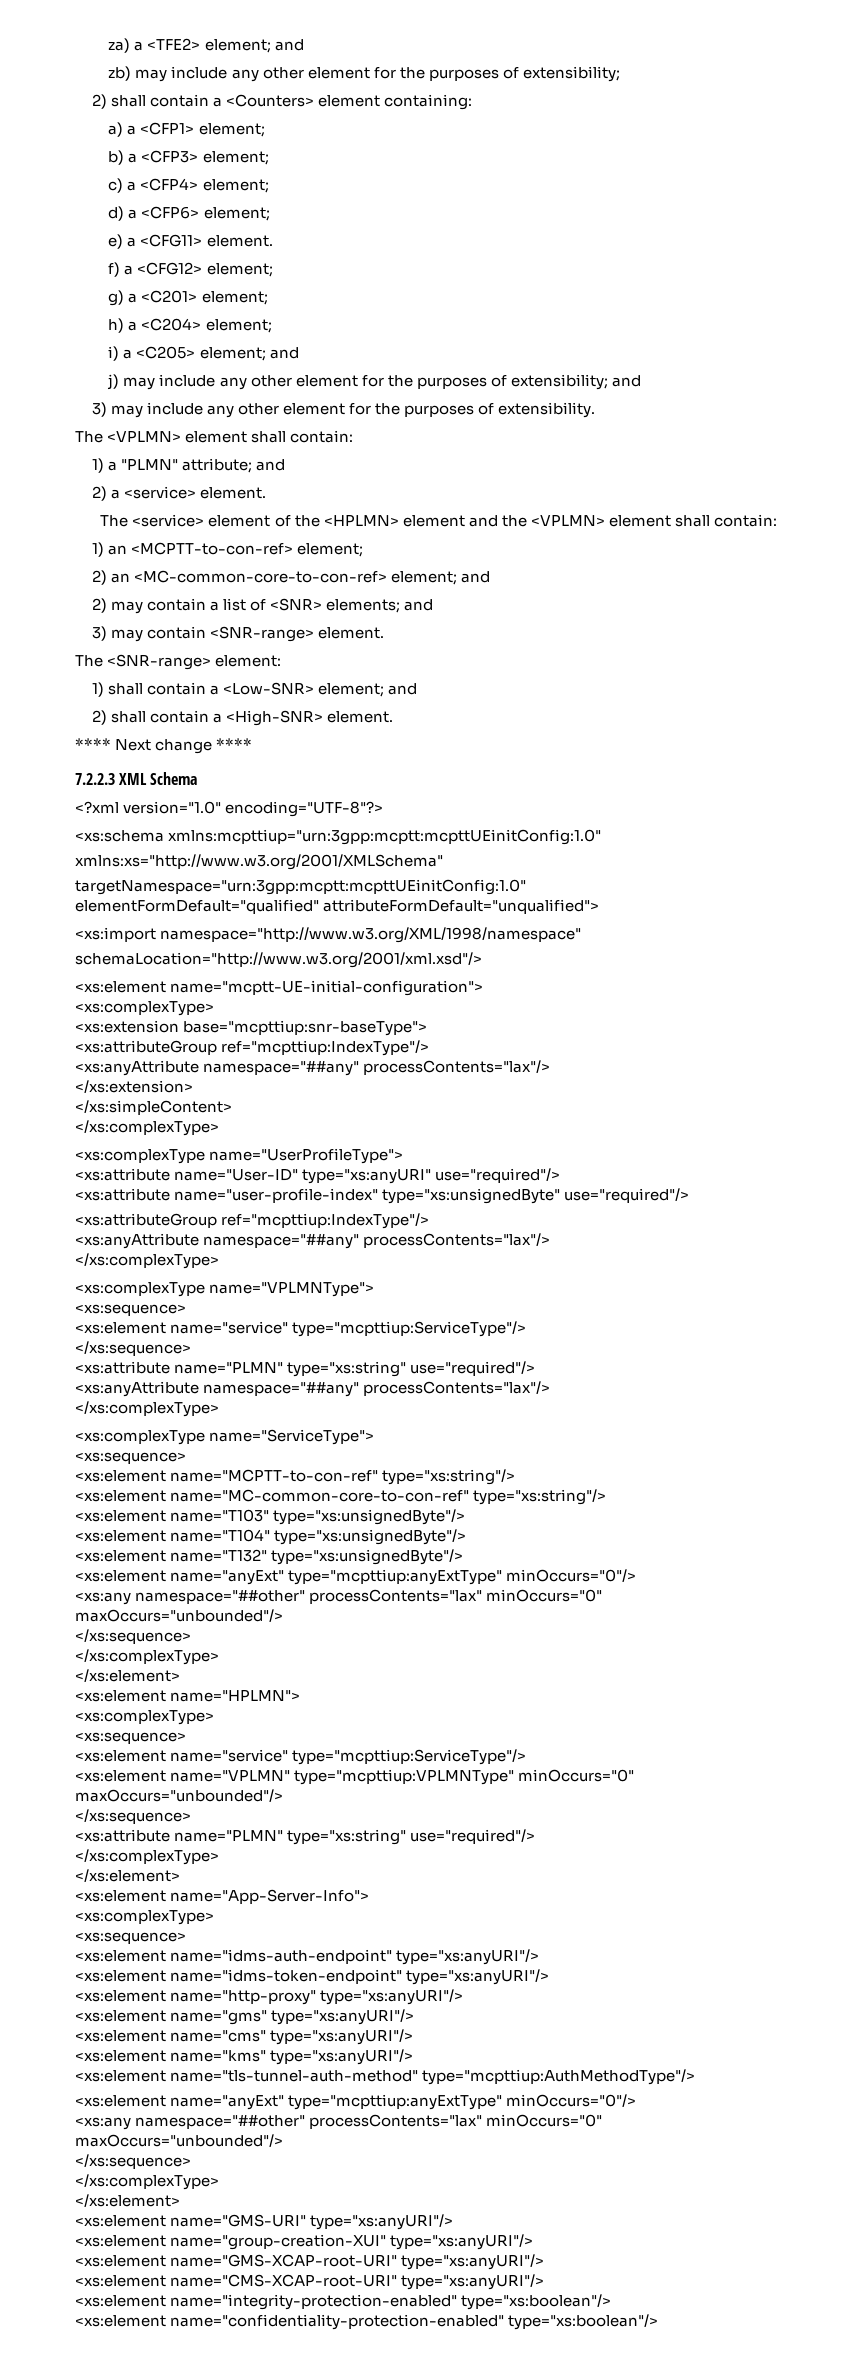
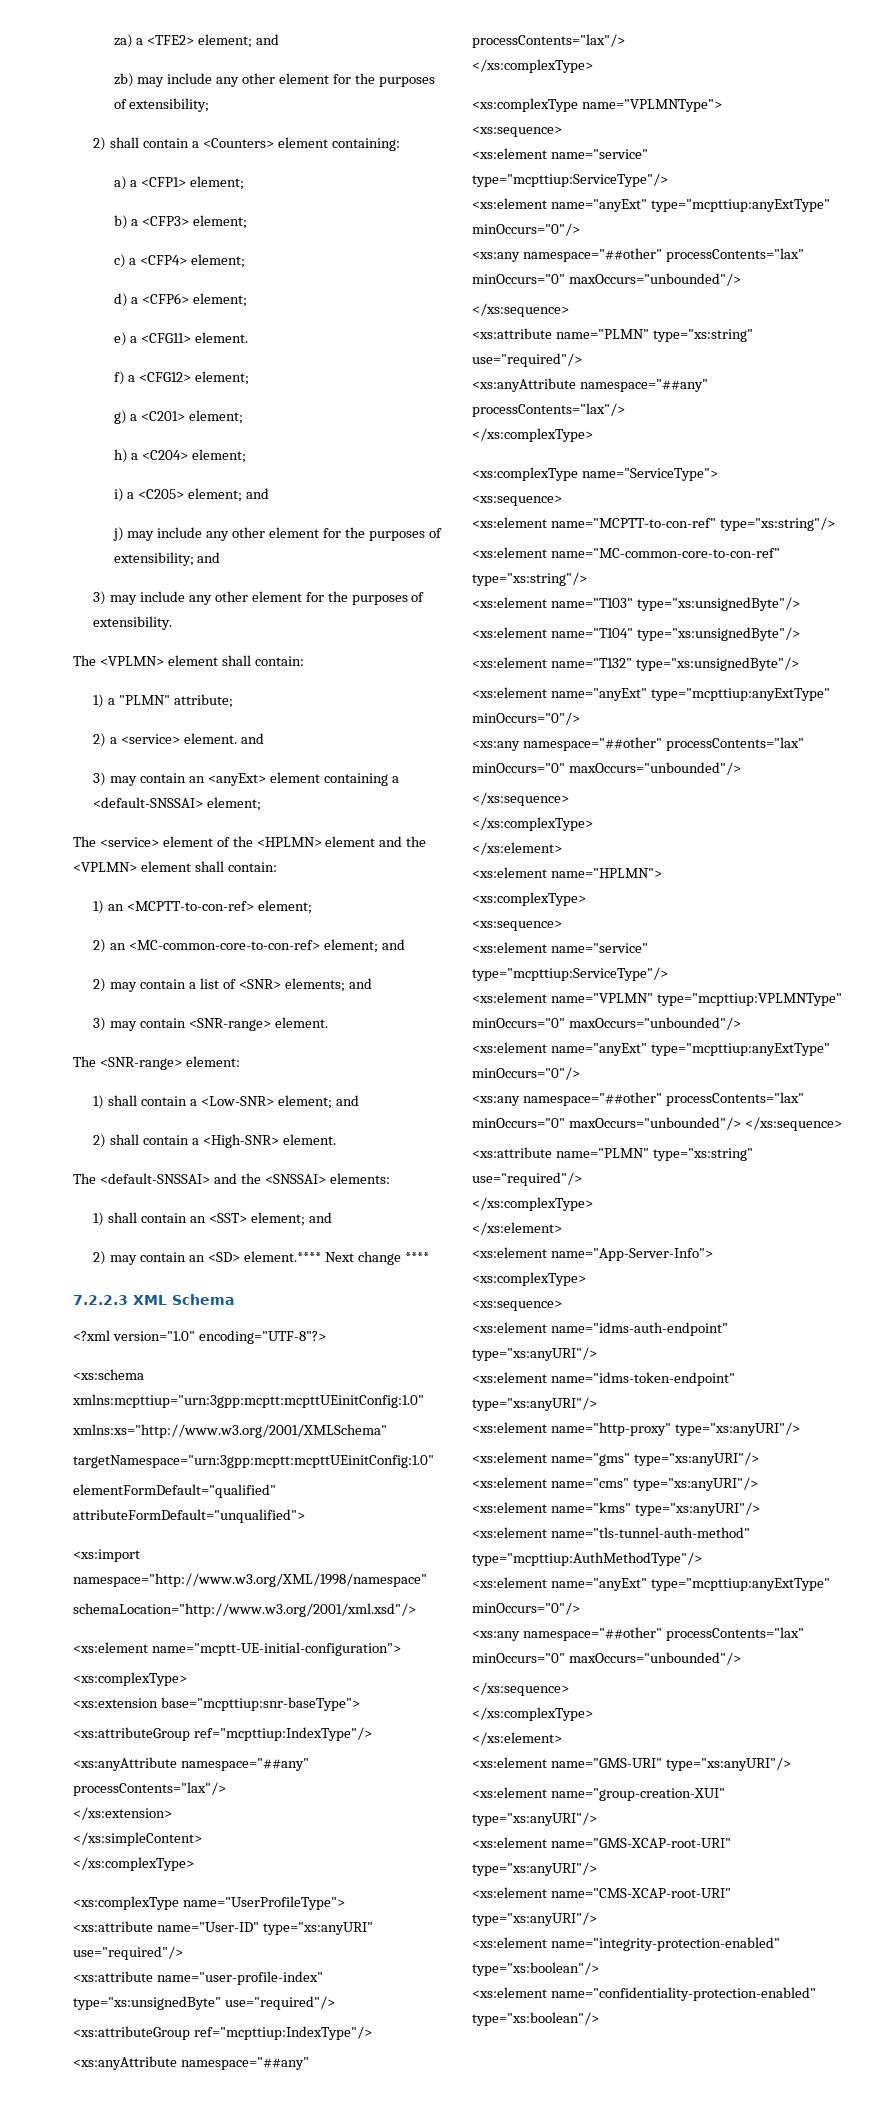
[255,459,285,471] and -> (234, 701) none
(266, 493) none -> [240,733,264,744] [93,772,399,786] [93,797,262,811] and // 3) may contain an <anyExt> element containing a <default-SNSSAI> element;
[75,738,111,750] **** -> [73,1173,390,1184] [93,1212,332,1226] [93,1251,321,1265] The <default-SNSSAI> and the <SNSSAI> elements: // 1) shall contain an <SST> element; and // 2) may contain an <SD> element.****
(527, 1329) none -> [472,198,830,212] [472,223,580,236] [472,248,804,262] [472,273,741,286] // <xs:element name="anyExt" type="mcpttiup:anyExtType" minOccurs="0"/> // <xs:any namespace="##other" processContents="lax" minOccurs="0" maxOccurs="unbounded"/>
(283, 1795) none -> [472,1042,830,1056] [472,1067,580,1080] [472,1092,804,1106] [472,1117,741,1130] <xs:element name="anyExt" type="mcpttiup:anyExtType" minOccurs="0"/> // <xs:any namespace="##other" processContents="lax" minOccurs="0" maxOccurs="unbounded"/>

